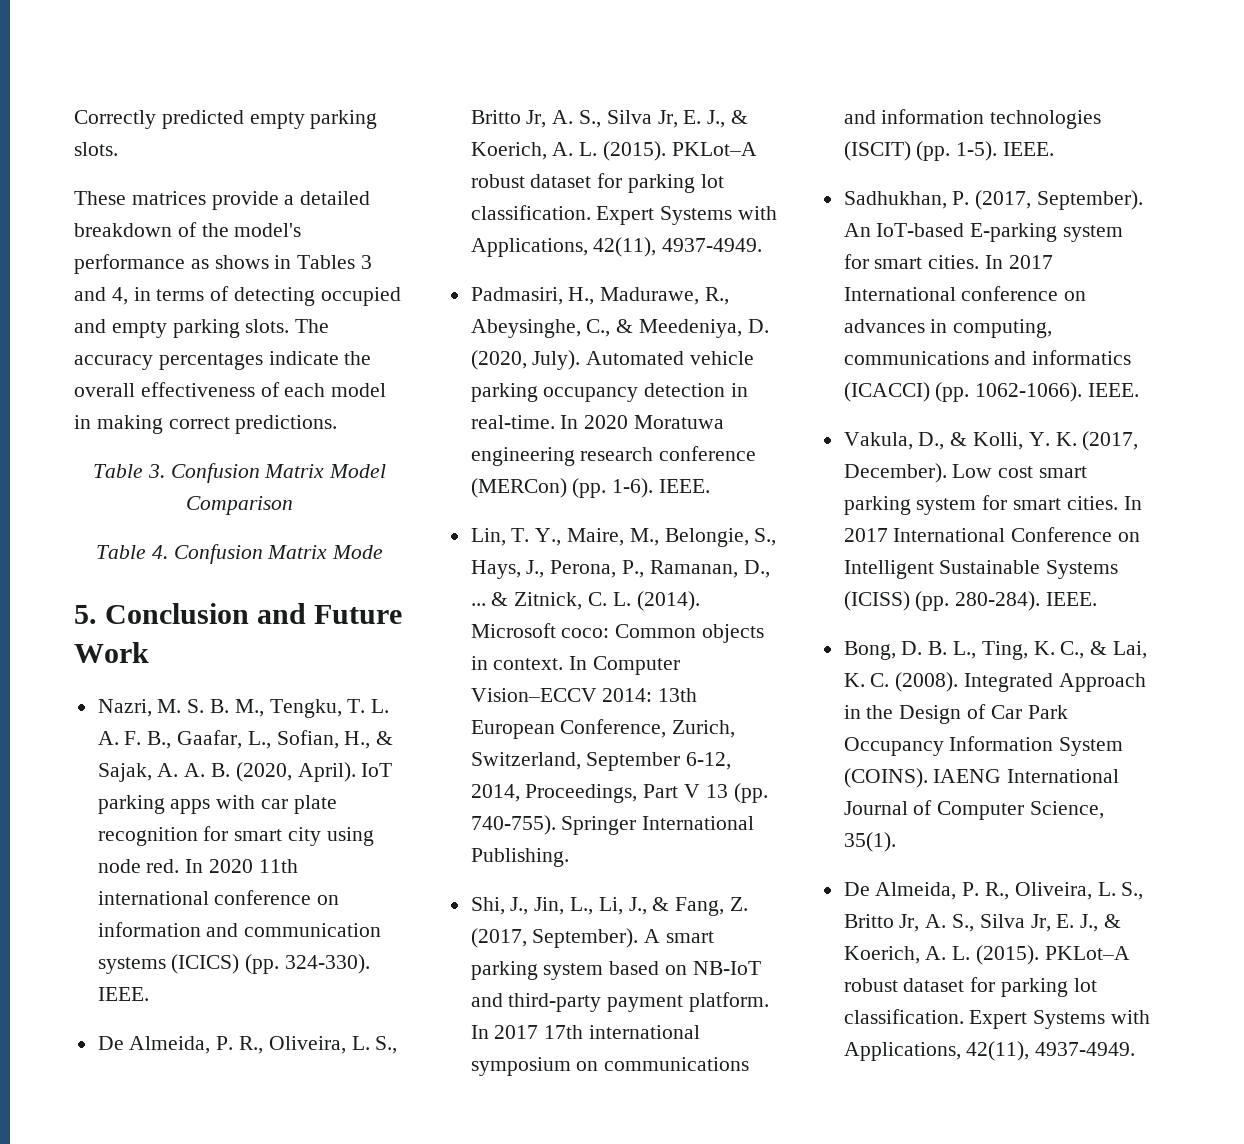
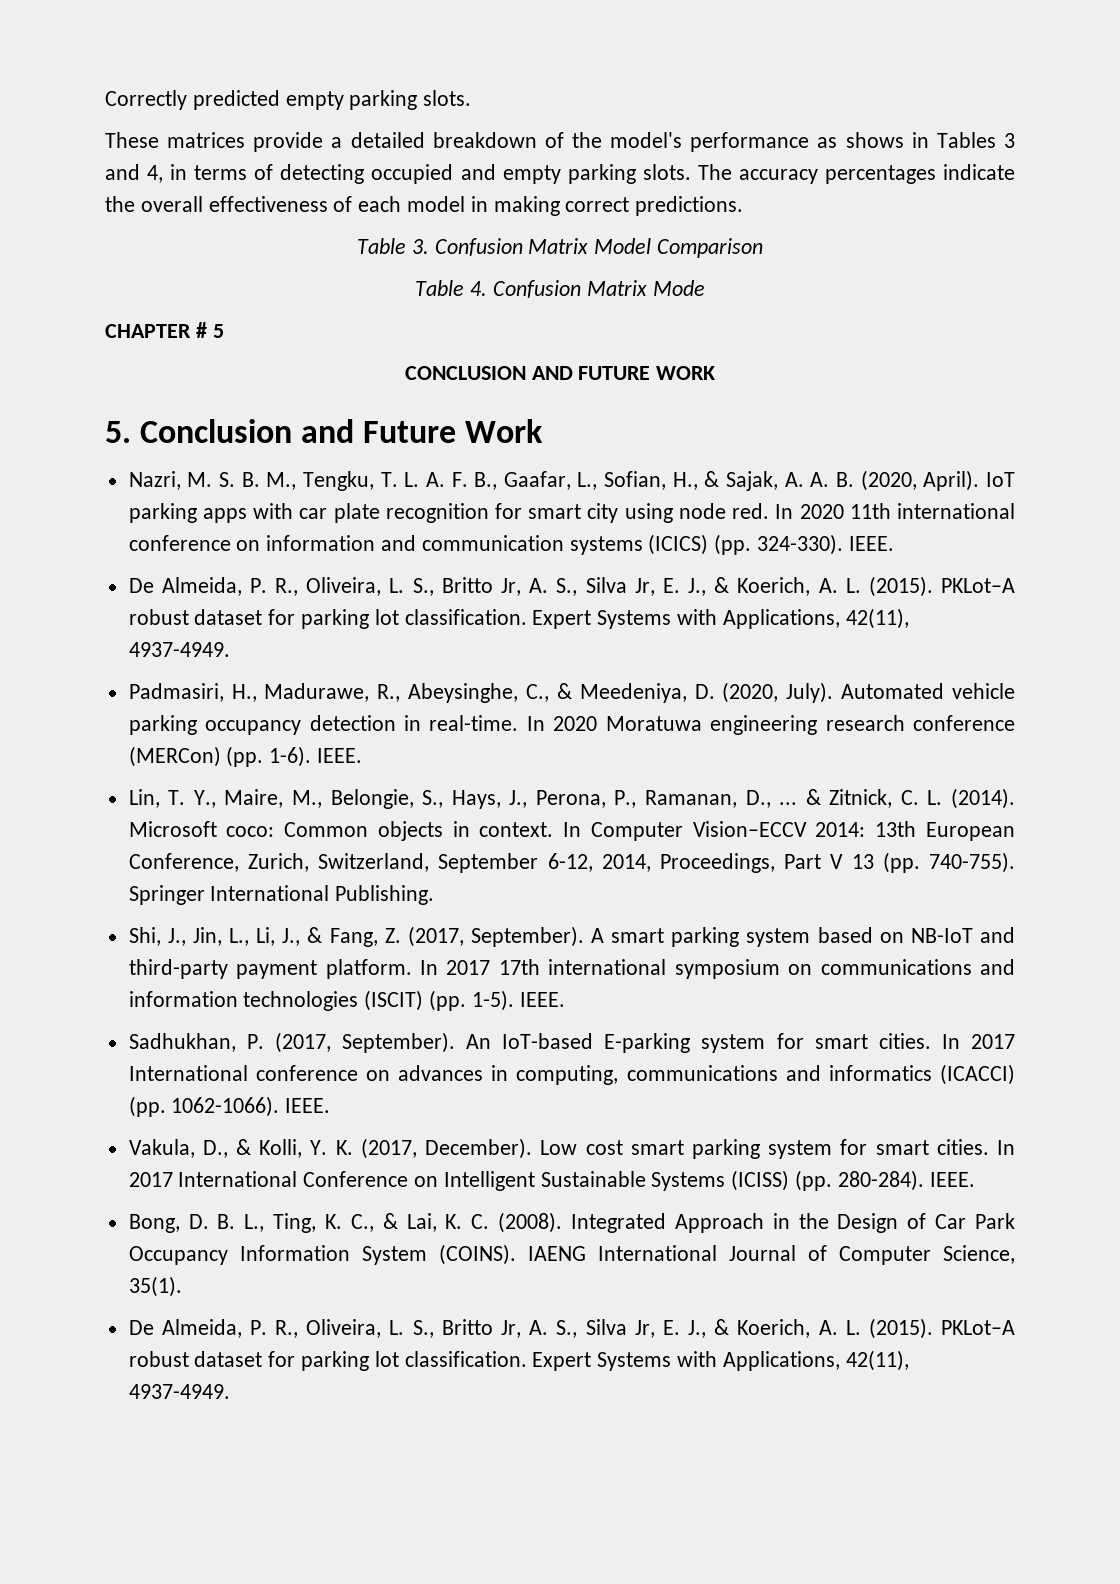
(384, 552) none -> [105,322,224,338] [404,366,716,380] // CHAPTER # 5 // CONCLUSION AND FUTURE WORK

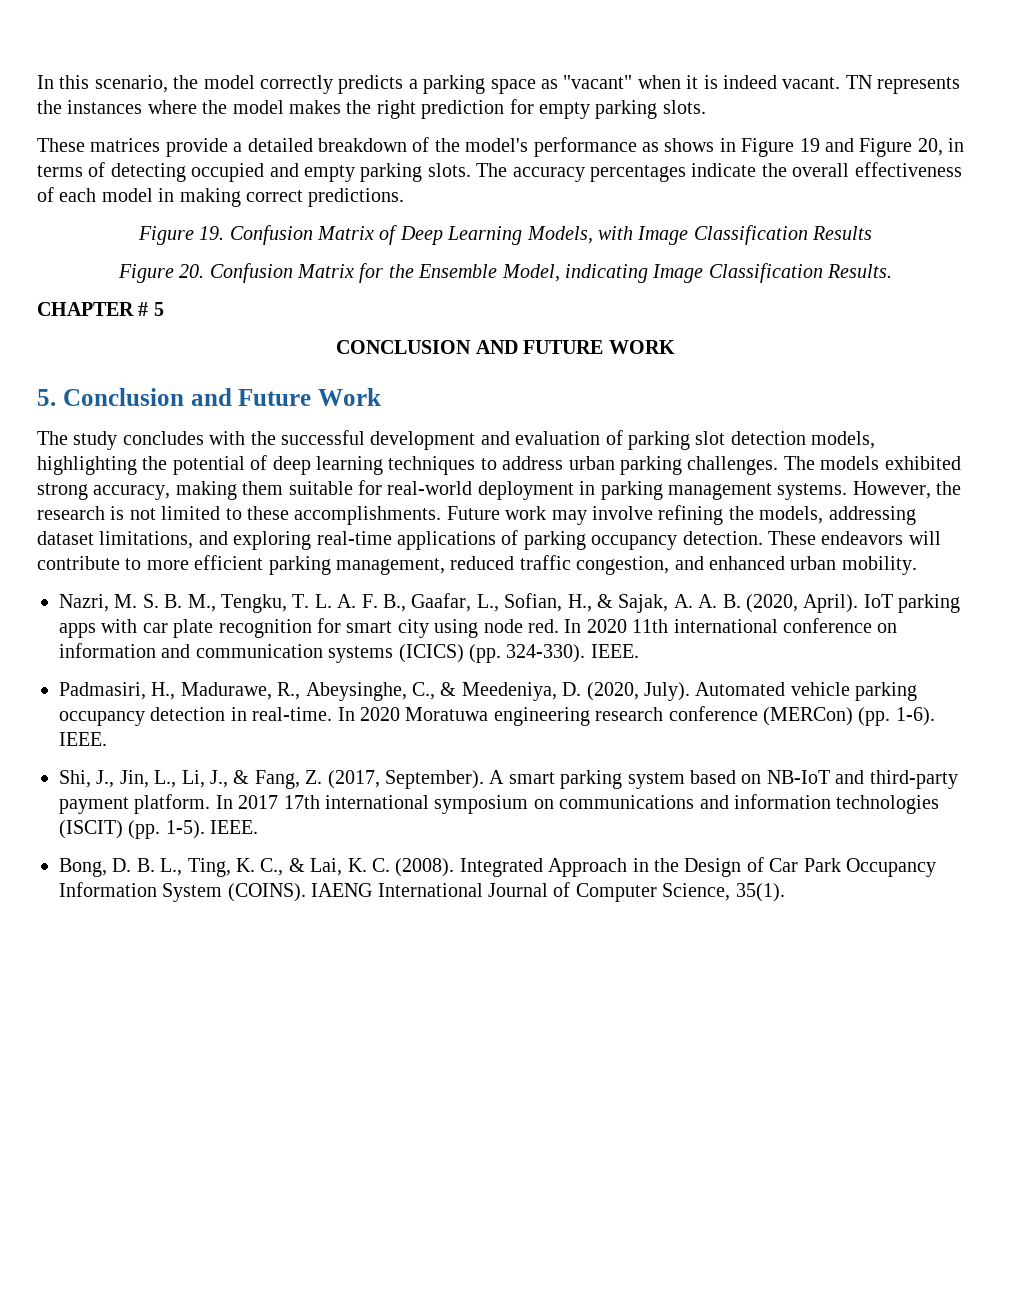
[105,90,280,110] Correctly predicted -> [37,75,961,94] [37,99,534,119] In this scenario, the model correctly predicts a parking space as "vacant" when it is indeed vacant. TN represents the instances where the model makes the right prediction for
[936,132,1015,148] [105,164,164,183] Tables 3 and 4, -> [741,138,943,157] Figure 19 and Figure 20,
[356,238,764,258] [415,280,705,298] Table 3. Confusion Matrix Model Comparison // Table 4. Confusion Matrix Mode -> [137,225,873,245] [117,263,893,283] Figure 19. Confusion Matrix of Deep Learning Models, with Image Classification Results // Figure 20. Confusion Matrix for the Ensemble Model, indicating Image Classification Results.
(544, 431) none -> [37,430,876,450] [37,455,961,475] [37,480,962,500] [37,505,916,525] [37,530,941,550] [37,555,917,575] // The study concludes with the successful development and evaluation of parking slot detection models, highlighting the potential of deep learning techniques to address urban parking challenges. The models exhibited strong accuracy, making them suitable for real-world deployment in parking management systems. However, the research is not limited to these accomplishments. Future work may involve refining the models, addressing dataset limitations, and exploring real-time applications of parking occupancy detection. These endeavors will contribute to more efficient parking management, reduced traffic congestion, and enhanced urban mobility.
[128,576,1016,597] [128,608,909,629] [128,642,230,657] // De Almeida, P. R., Oliveira, L. S., Britto Jr, A. S., Silva Jr, E. J., & Koerich, A. L. (2015). PKLot–A robust dataset for parking lot classification. Expert Systems with Applications, 42(11), 4937-4949. -> (639, 651) none
[128,788,1016,809] [128,821,1015,841] [128,852,1016,873] [128,885,435,905] // Lin, T. Y., Maire, M., Belongie, S., Hays, J., Perona, P., Ramanan, D., ... & Zitnick, C. L. (2014). Microsoft coco: Common objects in context. In Computer Vision–ECCV 2014: 13th European Conference, Zurich, Switzerland, September 6-12, 2014, Proceedings, Part V 13 (pp. 740-755). Springer International Publishing. -> (107, 739) none
[128,1032,1015,1053] [128,1064,1015,1085] [128,1096,331,1117] [128,1138,1016,1159] [128,1170,975,1191] // Sadhukhan, P. (2017, September). An IoT-based E-parking system for smart cities. In 2017 International conference on advances in computing, communications and informatics (ICACCI) (pp. 1062-1066). IEEE. // Vakula, D., & Kolli, Y. K. (2017, December). Low cost smart parking system for smart cities. In 2017 International Conference on Intelligent Sustainable Systems (ICISS) (pp. 280-284). IEEE. -> (259, 827) none
[128,1318,1016,1339] [128,1350,909,1371] [128,1384,230,1399] // De Almeida, P. R., Oliveira, L. S., Britto Jr, A. S., Silva Jr, E. J., & Koerich, A. L. (2015). PKLot–A robust dataset for parking lot classification. Expert Systems with Applications, 42(11), 4937-4949. -> (785, 892) none

